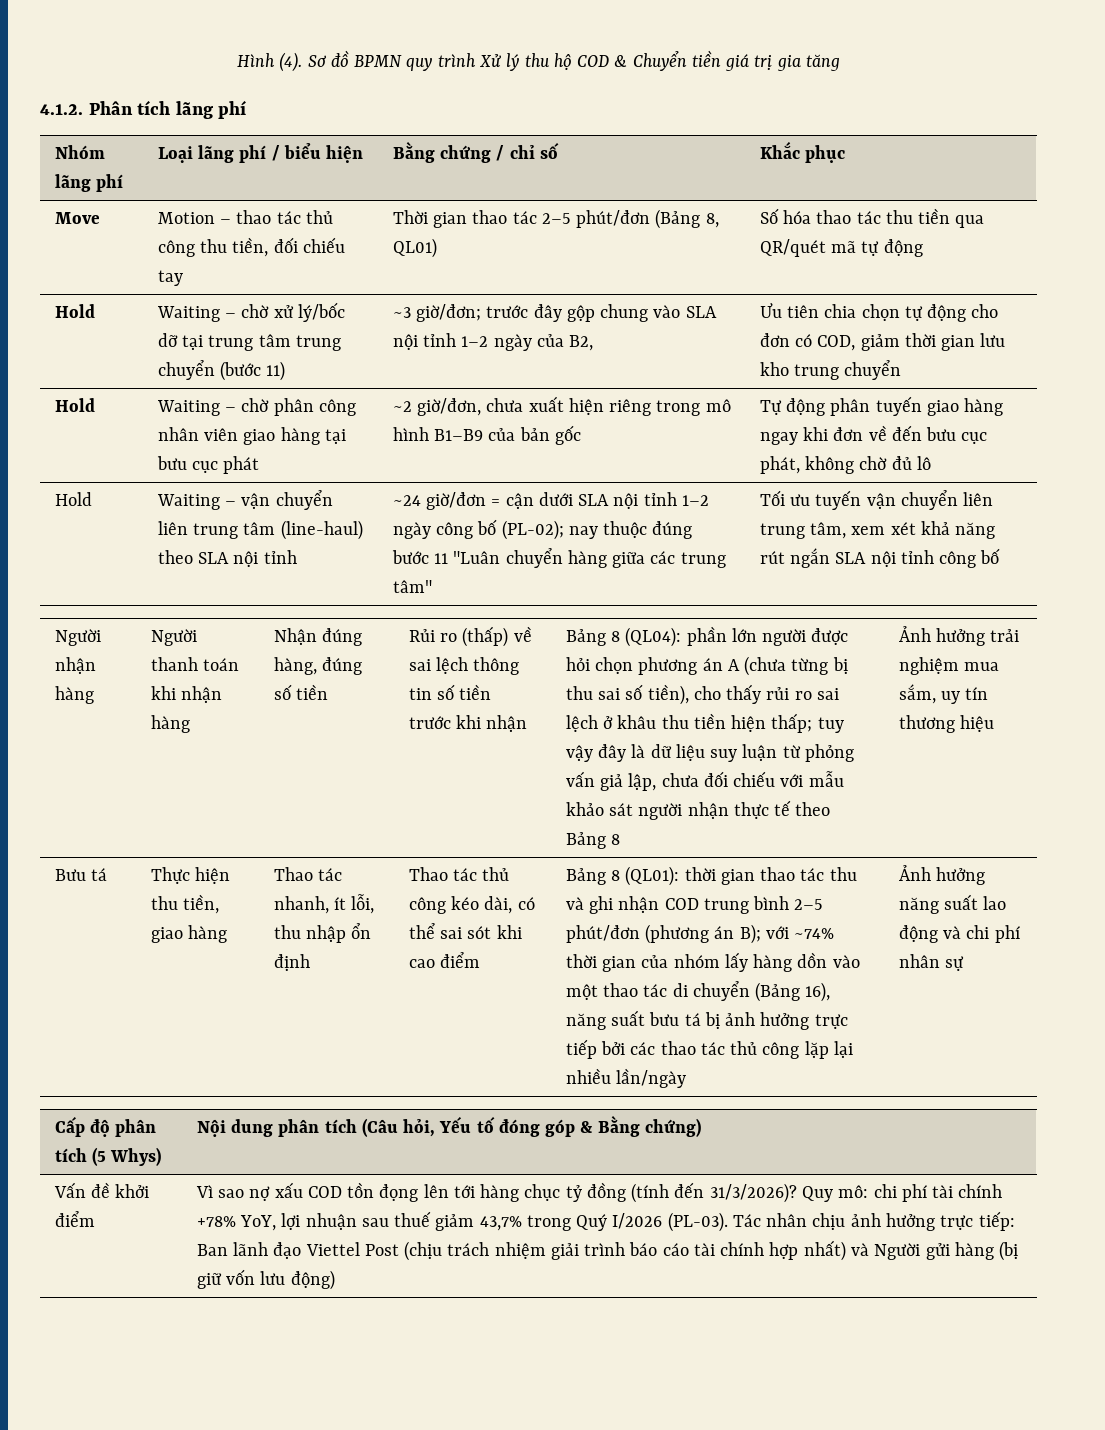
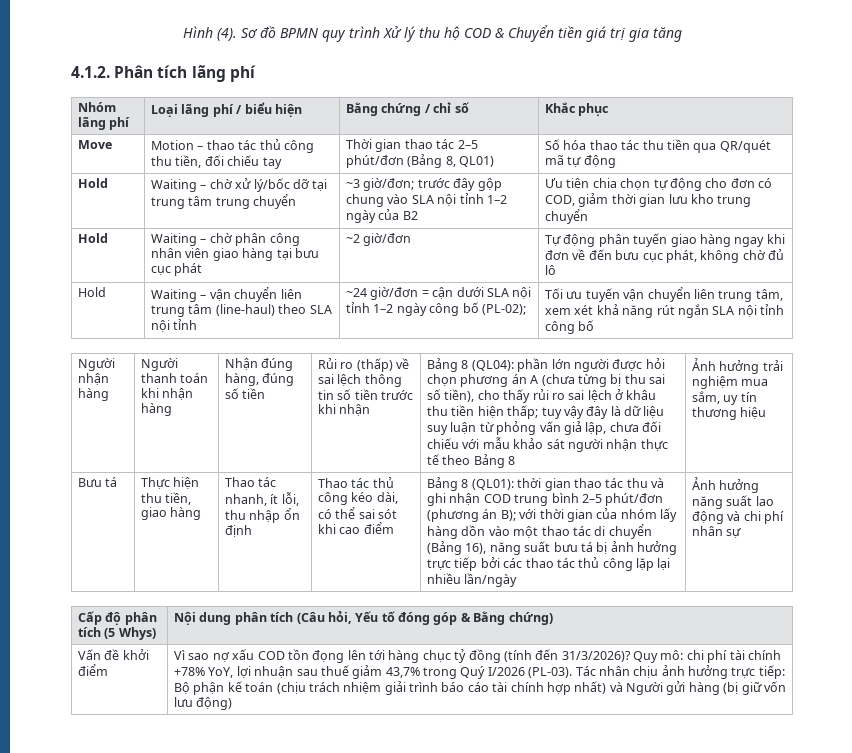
[220,361,286,381] (bước 11) -> (297, 201) none
[569,335,594,351] B2, -> [402,211,418,220] B2
[417,396,731,416] [392,425,581,445] giờ/đơn, chưa xuất hiện riêng trong mô hình B1–B9 của bản gốc -> [363,233,412,246] giờ/đơn
[568,521,693,539] [391,548,726,568] [392,580,432,593] nay thuộc đúng bước 11 "Luân chuyển hàng giữa các trung tâm" -> (526, 309) none
[794,928,835,939] ~74% -> (537, 514) none
[196,1242,399,1259] Ban lãnh đạo Viettel Post -> [174,681,274,695] Bộ phận kế toán

